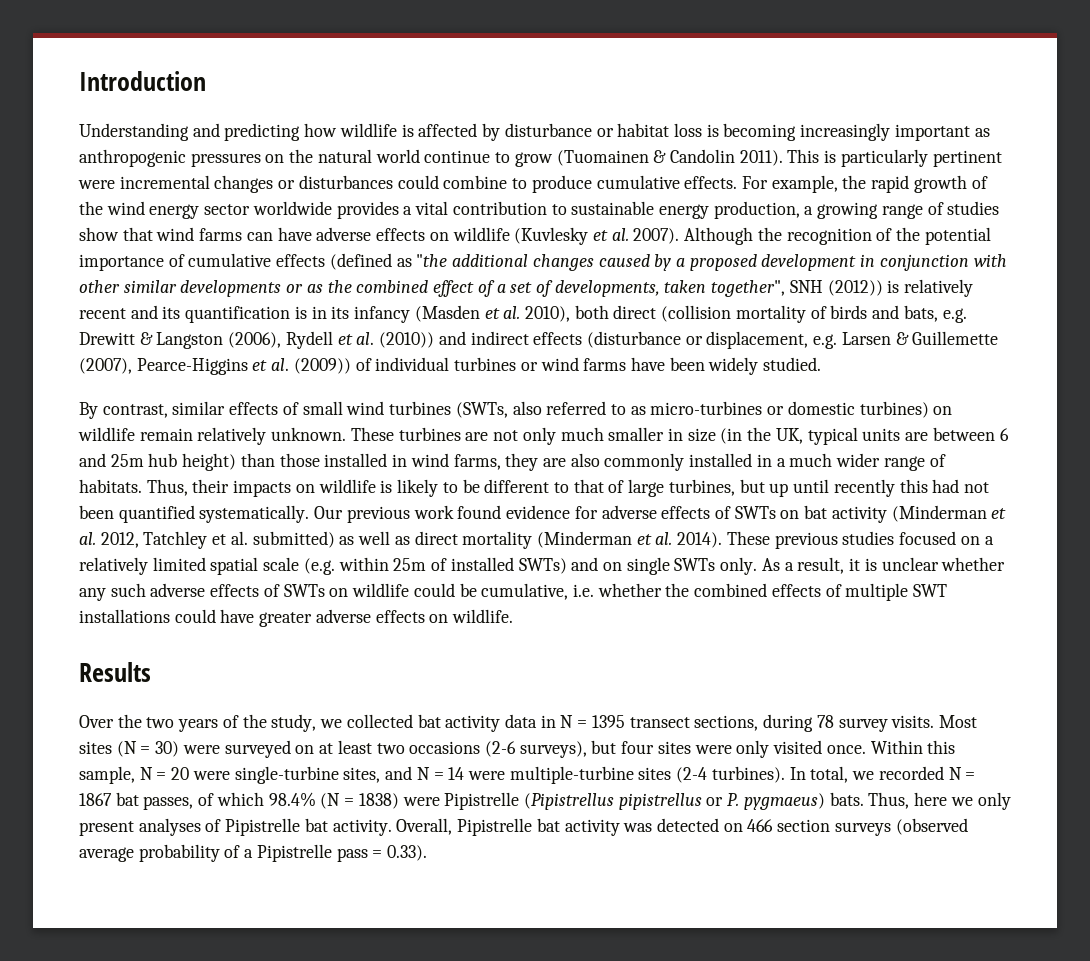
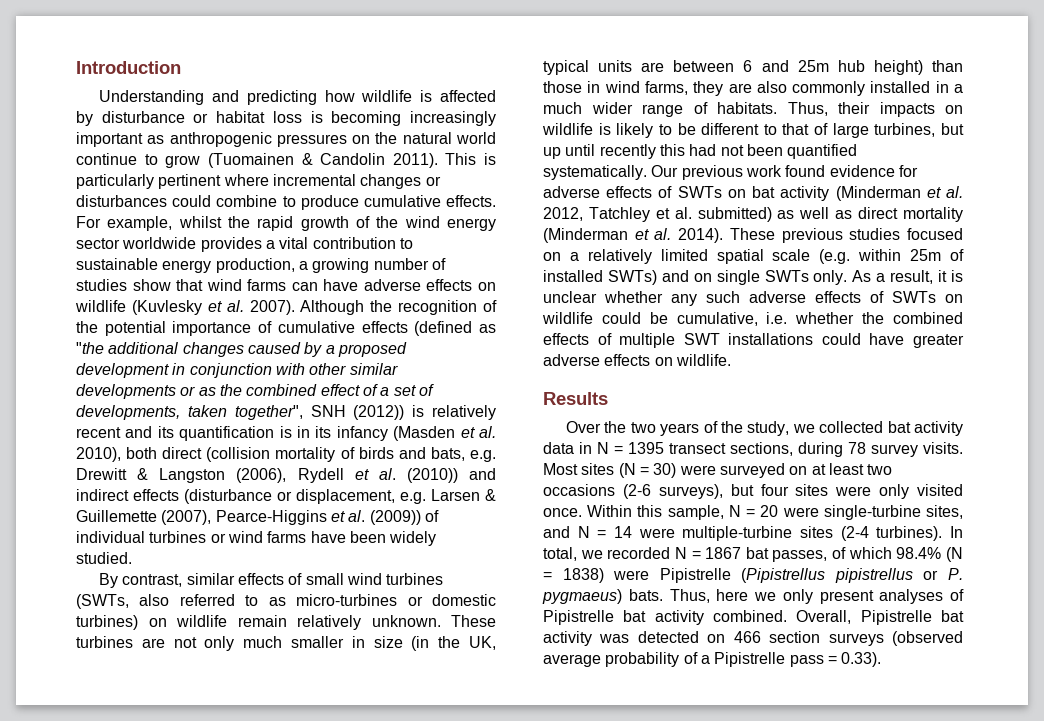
[78,180,115,189] were -> [223,174,269,186] where
(838, 184) none -> [178,216,222,228] whilst
[881,204,923,219] range -> [373,258,429,270] number
[324,453,388,467] installed -> (582, 87) none
[332,819,392,836] activity. -> [654,610,787,625] activity combined.

